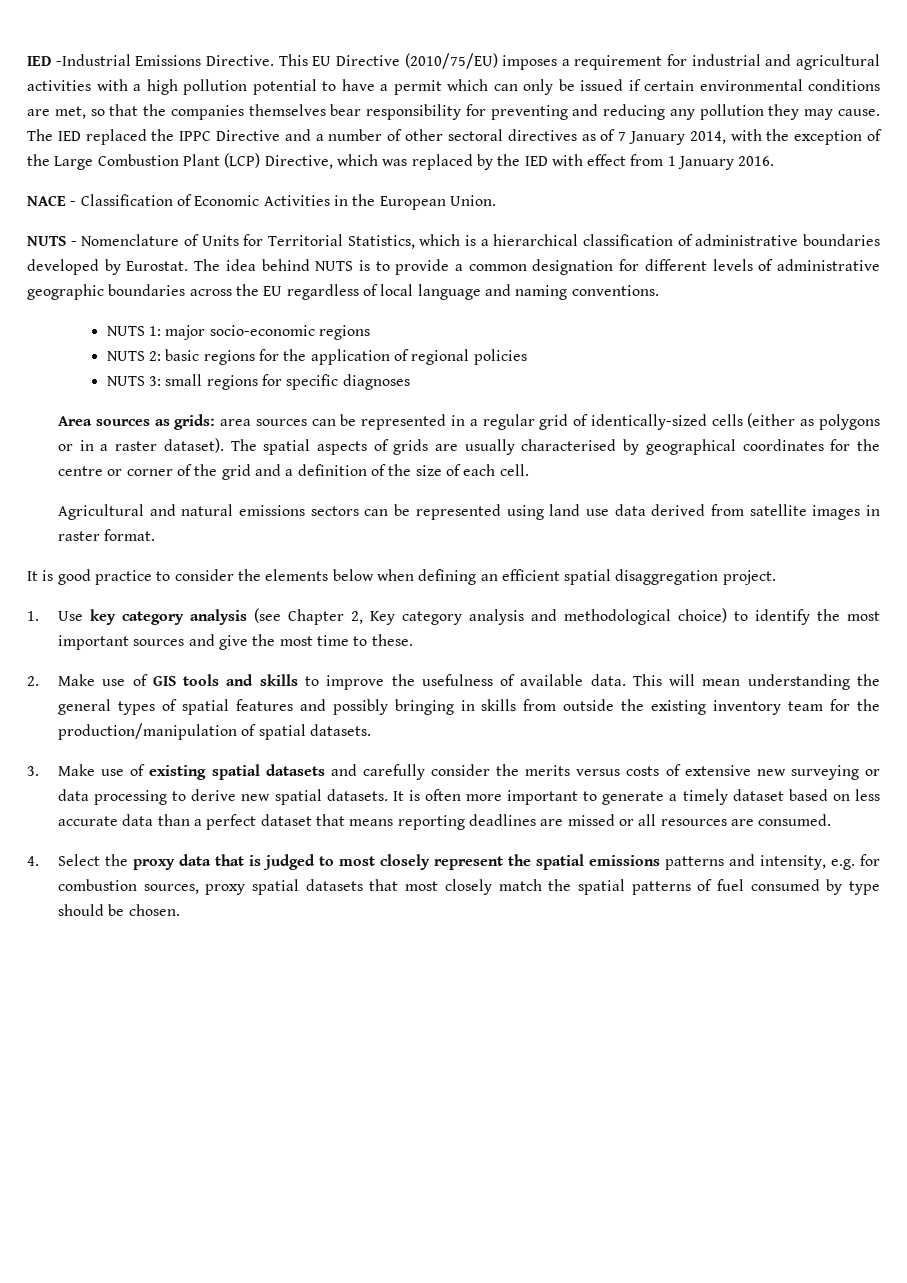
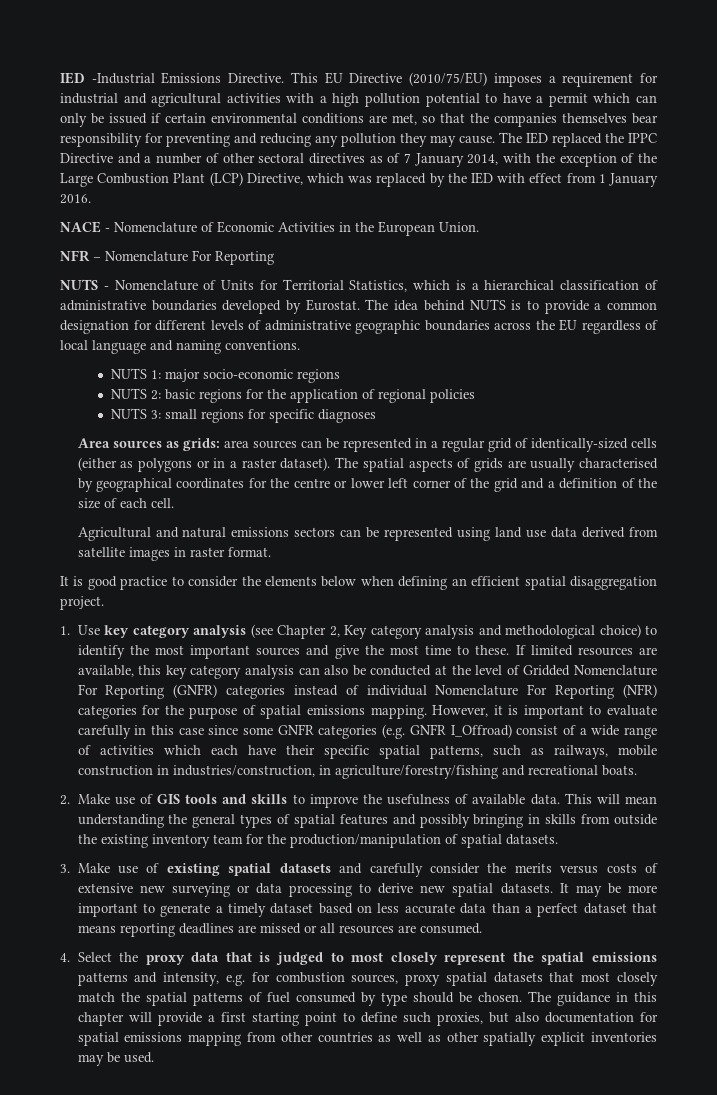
[80,194,173,206] Classification -> [114,222,197,233] Nomenclature
(496, 200) none -> [60,250,274,265] // NFR – Nomenclature For Reporting
(123, 472) none -> [350,478,409,488] lower left
(413, 640) none -> [515,645,658,656] [77,665,657,679] [77,684,657,699] [77,705,657,719] [77,724,657,739] [77,745,657,759] [77,765,637,779] If limited resources are available, this key category analysis can also be conducted at the level of Gridded Nomenclature For Reporting (GNFR) categories instead of individual Nomenclature For Reporting (NFR) categories for the purpose of spatial emissions mapping. However, it is important to evaluate carefully in this case since some GNFR categories (e.g. GNFR I_Offroad) consist of a wide range of activities which each have their specific spatial patterns, such as railways, mobile construction in industries/construction, in agriculture/forestry/fishing and recreational boats.
[408,789,461,801] is often -> [575,883,621,897] may be
(180, 910) none -> [527,991,658,1006] [77,1012,658,1026] [77,1032,657,1046] [77,1052,154,1066] The guidance in this chapter will provide a first starting point to define such proxies, but also documentation for spatial emissions mapping from other countries as well as other spatially explicit inventories may be used.

